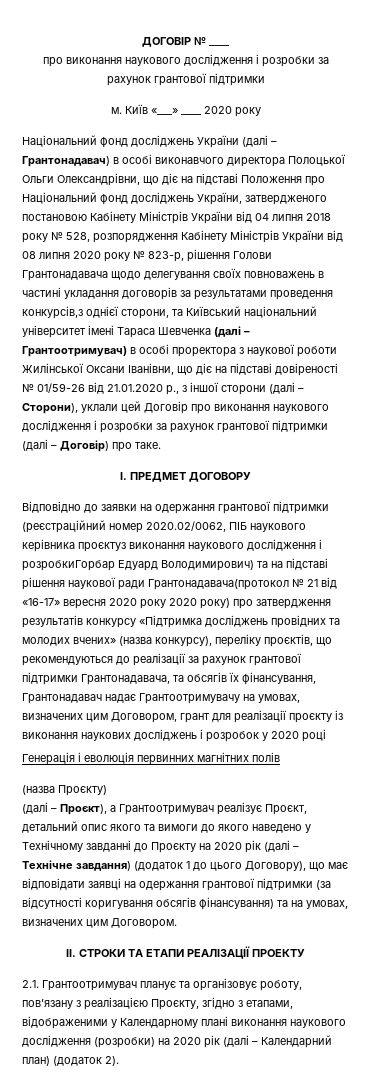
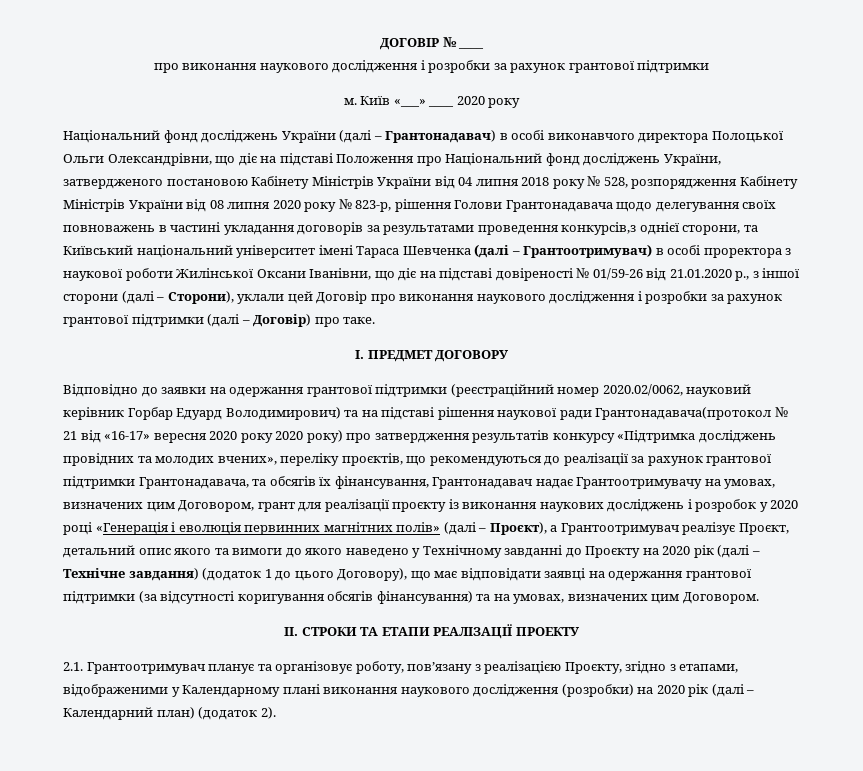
[229,522,306,532] [22,539,322,552] [22,560,115,571] ПІБ наукового керівника проєктуз виконання наукового дослідження і розробкиГорбар -> [686,384,752,397] [63,407,173,420] науковий керівник Горбар
[73,636,212,647] вчених» (назва конкурсу), -> [217,456,277,465] вчених»,
[22,752,75,765] // Генерація -> [95,522,169,535] «Генерація
[252,752,280,762] [22,785,107,796] полів // (назва Проєкту) // -> [396,522,441,532] полів»

